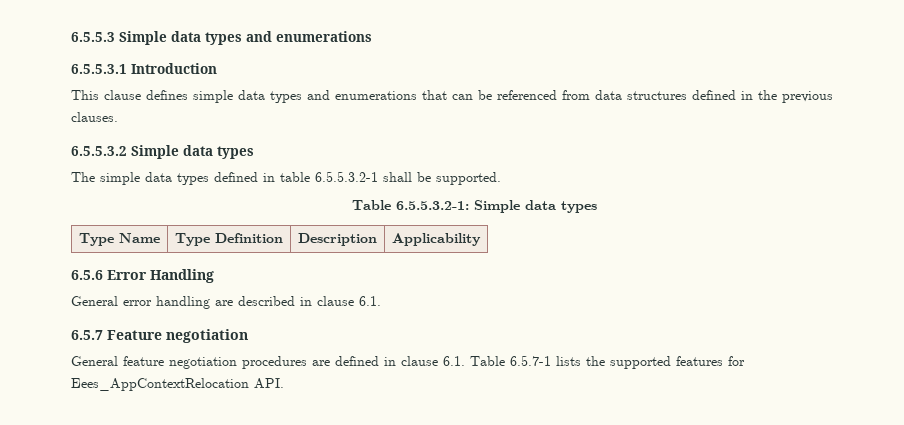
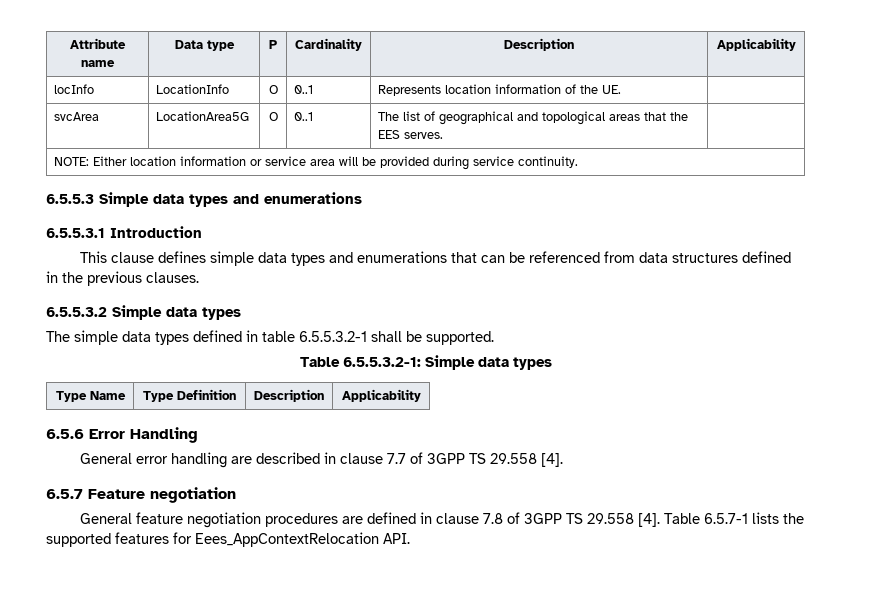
(71, 37) none -> [70,38,126,49] [81,60,115,67] [174,40,235,51] [269,40,277,49] [295,38,362,51] [504,38,574,51] [716,38,796,51] [54,84,95,94] [156,84,230,94] [268,85,278,94] [294,85,314,94] [378,84,622,96] [54,112,100,121] [156,111,250,121] [268,112,278,121] [294,112,314,121] [378,111,689,125] [378,130,444,139] [54,156,579,170] Attribute name | Data type | P | Cardinality | Description | Applicability // locInfo | LocationInfo | O | 0..1 | Represents location information of the UE. | // svcArea | LocationArea5G | O | 0..1 | The list of geographical and topological areas that the EES serves. | // NOTE: Either location information or service area will be provided during service continuity. //
[359,296,381,306] 6.1. -> [386,452,563,467] 7.7 of 3GPP TS 29.558 [4].
[443,356,465,366] 6.1. -> [482,512,660,527] 7.8 of 3GPP TS 29.558 [4].

